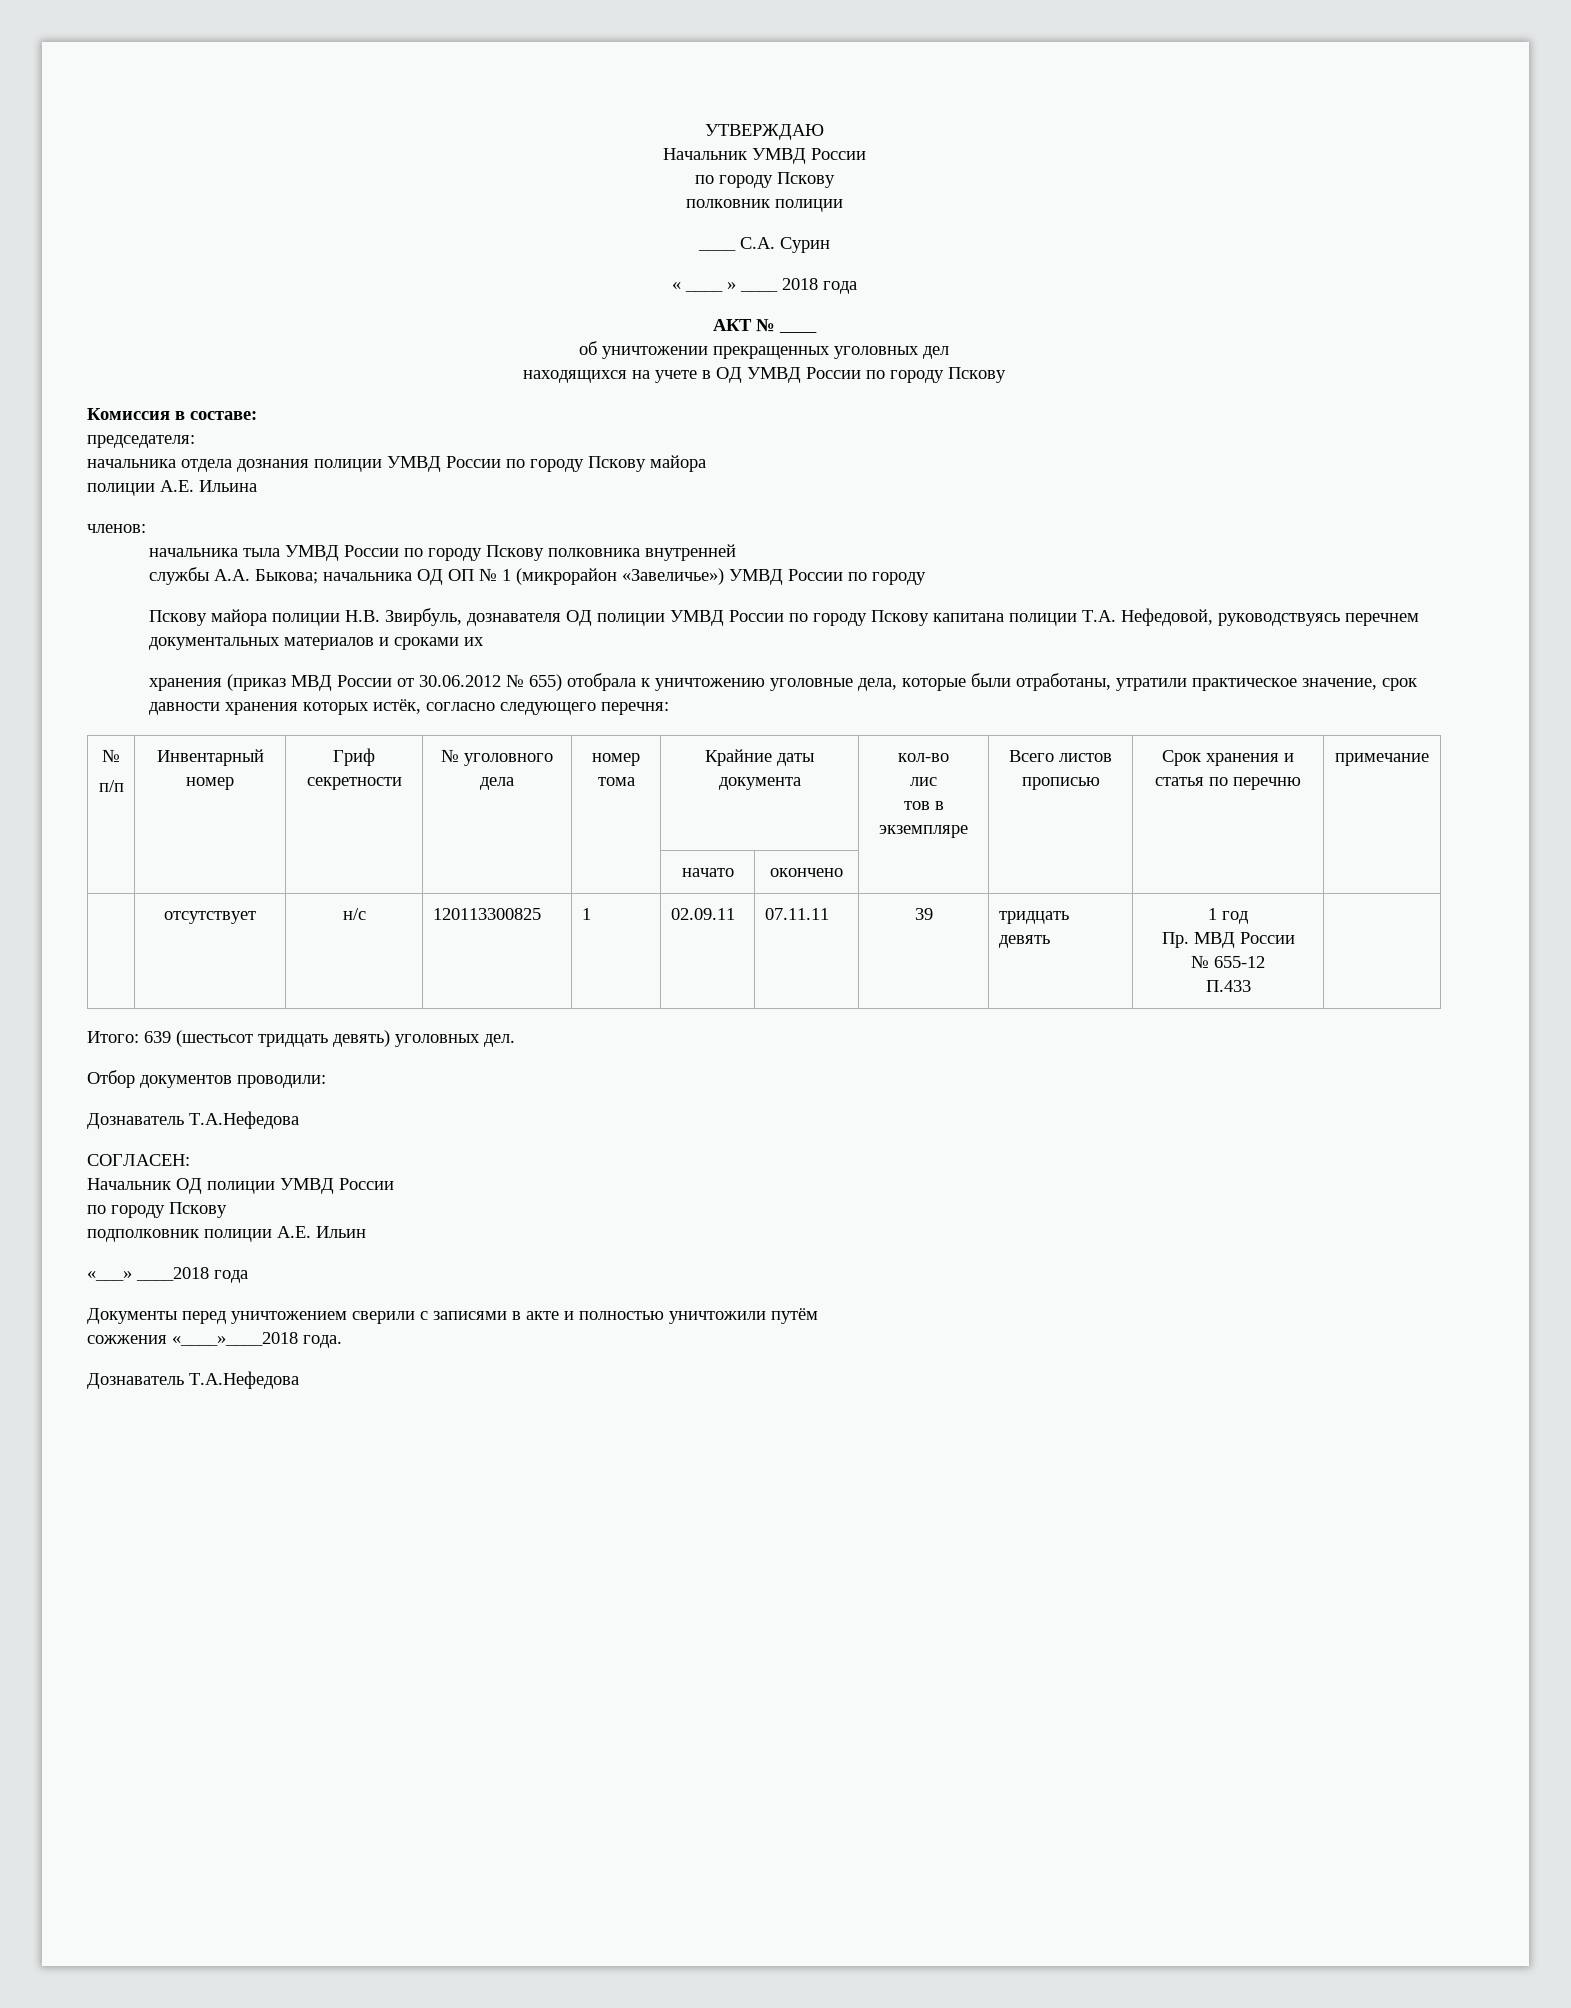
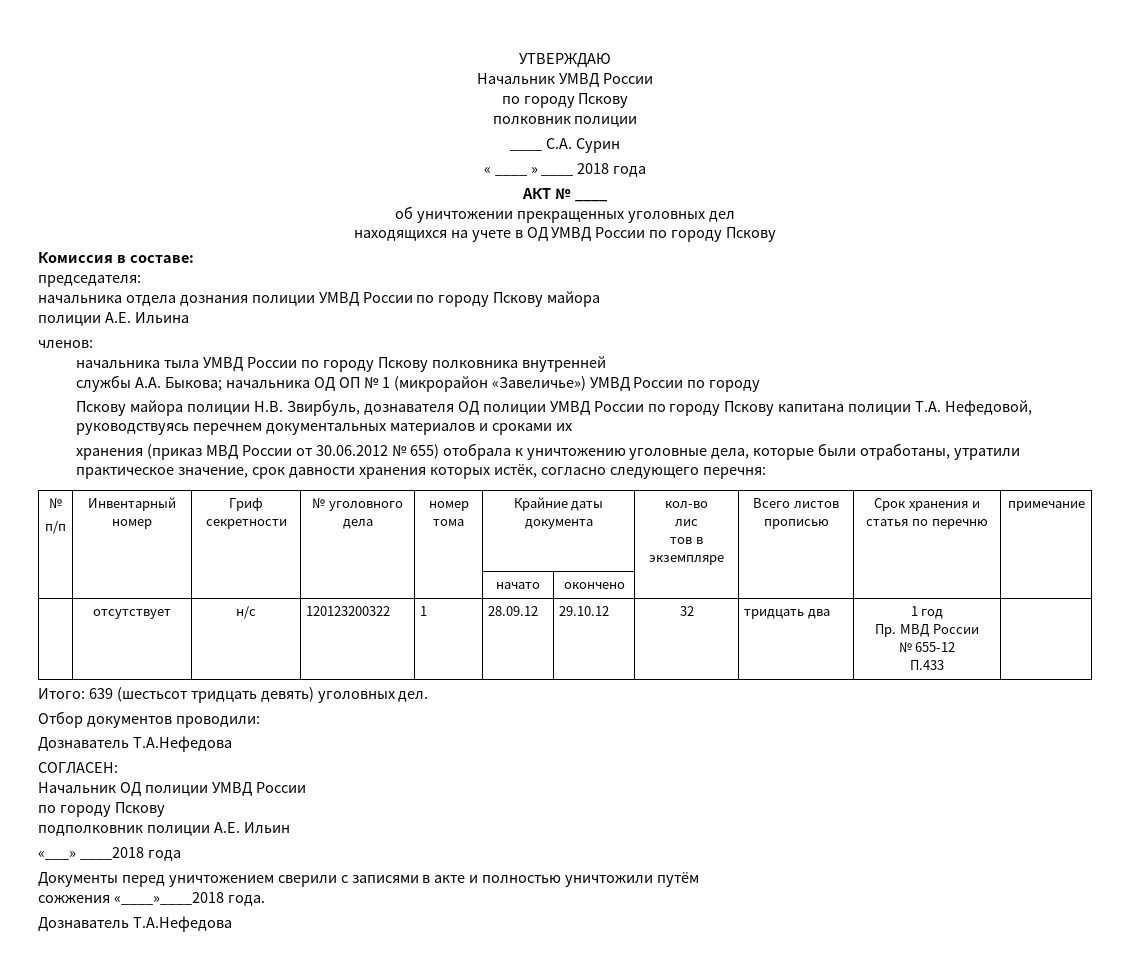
[432,908,541,920] [581,908,591,920] [670,908,735,920] [764,908,829,920] [914,908,933,920] [998,911,1069,924] [998,935,1050,948] 120113300825 | 1 | 02.09.11 | 07.11.11 | 39 | тридцать девять -> [306,606,391,616] [420,606,428,616] [488,606,539,616] [559,606,610,616] [679,606,694,616] [744,609,830,619] 120123200322 | 1 | 28.09.12 | 29.10.12 | 32 | тридцать два

